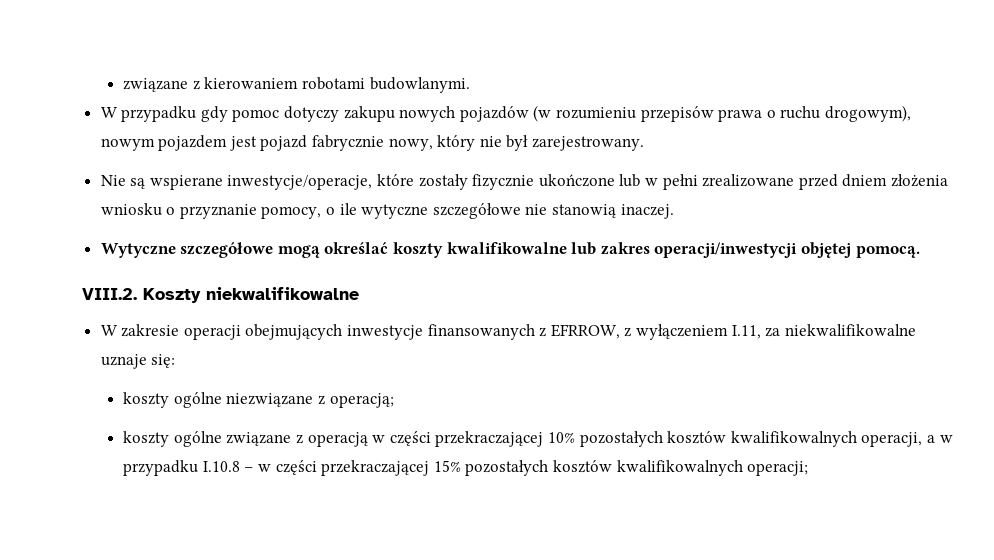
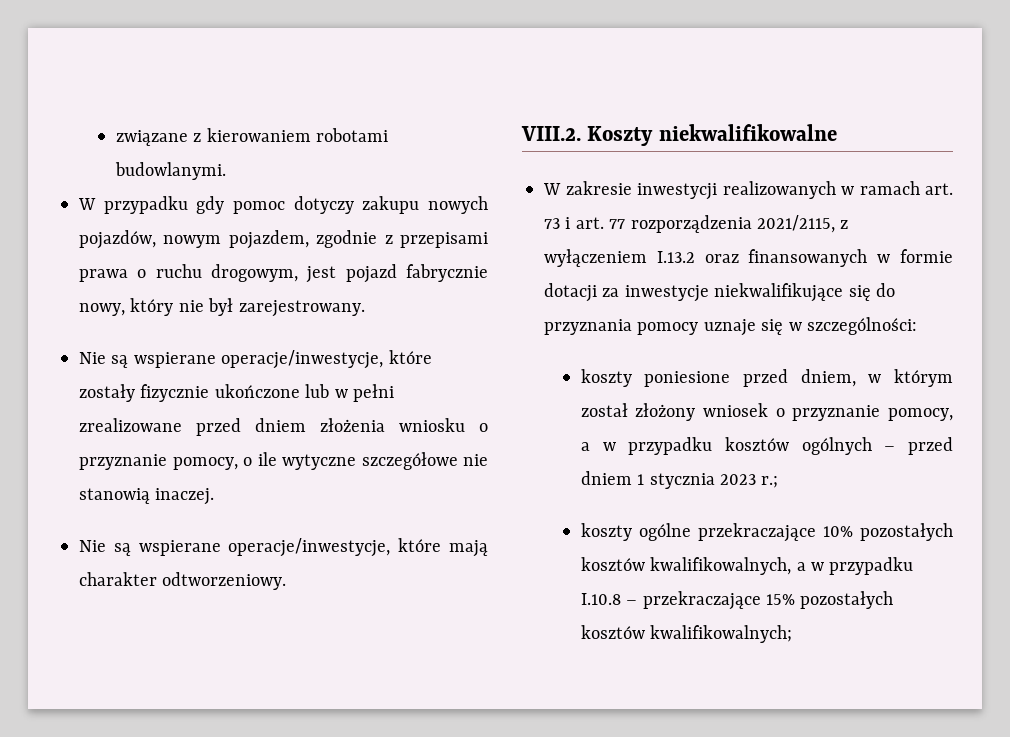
[459,105,911,122] [100,135,228,151] pojazdów (w rozumieniu przepisów prawa o ruchu drogowym), nowym pojazdem -> [79,230,488,249] [79,264,298,282] pojazdów, nowym pojazdem, zgodnie z przepisami prawa o ruchu drogowym,
[227,175,373,190] inwestycje/operacje, -> [221,350,384,369] operacje/inwestycje,
[100,242,920,258] Wytyczne szczegółowe mogą określać koszty kwalifikowalne lub zakres operacji/inwestycji objętej pomocą. -> [79,538,488,557] [79,572,287,590] Nie są wspierane operacje/inwestycje, które mają charakter odtworzeniowy.
[183,324,916,340] [100,354,176,369] [123,392,394,408] [123,431,544,447] operacji obejmujących inwestycje finansowanych z EFRROW, z wyłączeniem I.11, za niekwalifikowalne uznaje się: // koszty ogólne niezwiązane z operacją; // koszty ogólne związane z operacją w części przekraczającej -> [637,181,953,200] [544,215,849,233] [544,249,953,267] [544,283,895,302] [544,317,917,336] [580,369,953,387] [580,403,953,421] [580,437,953,455] [580,471,779,489] [580,523,816,542] inwestycji realizowanych w ramach art. 73 i art. 77 rozporządzenia 2021/2115, z wyłączeniem I.13.2 oraz finansowanych w formie dotacji za inwestycje niekwalifikujące się do przyznania pomocy uznaje się w szczególności: // koszty poniesione przed dniem, w którym został złożony wniosek o przyznanie pomocy, a w przypadku kosztów ogólnych – przed dniem 1 stycznia 2023 r.; // koszty ogólne przekraczające
[730,431,923,447] kwalifikowalnych operacji, -> [650,557,792,575] kwalifikowalnych,
[258,460,430,476] w części przekraczającej -> [642,591,761,610] przekraczające
[616,460,809,476] kwalifikowalnych operacji; -> [650,625,793,643] kwalifikowalnych;

